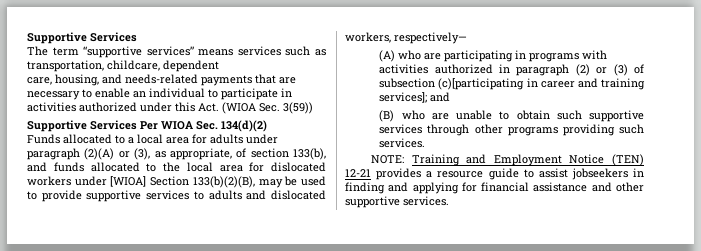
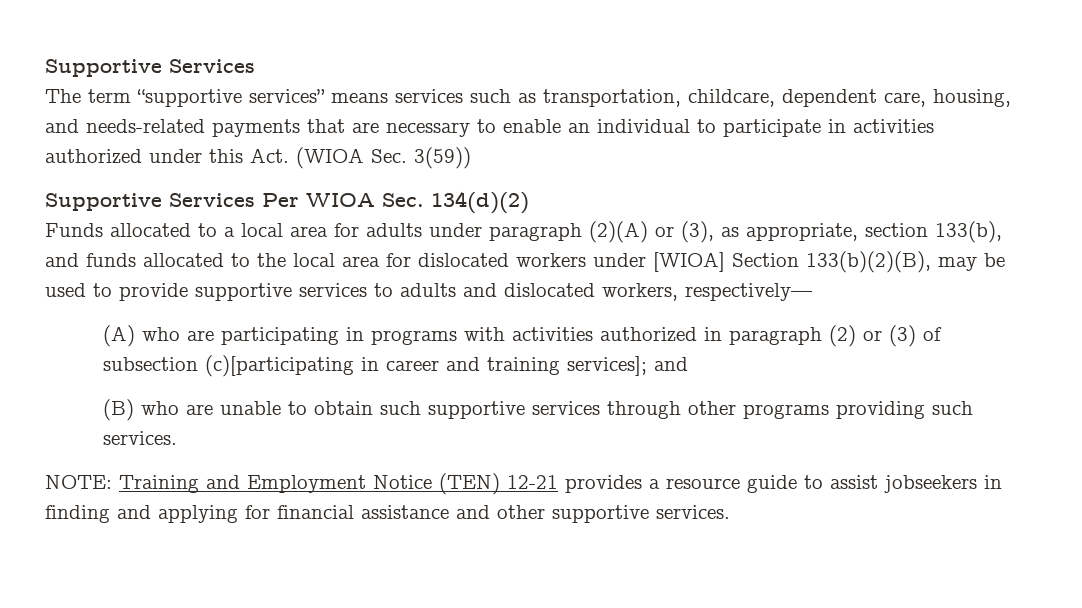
[83,46,194,58] ‘‘supportive services’’ -> [137,89,325,107] “supportive services”
(219, 66) // -> (877, 98) none
[236,148,247,158] of -> (858, 232) none

